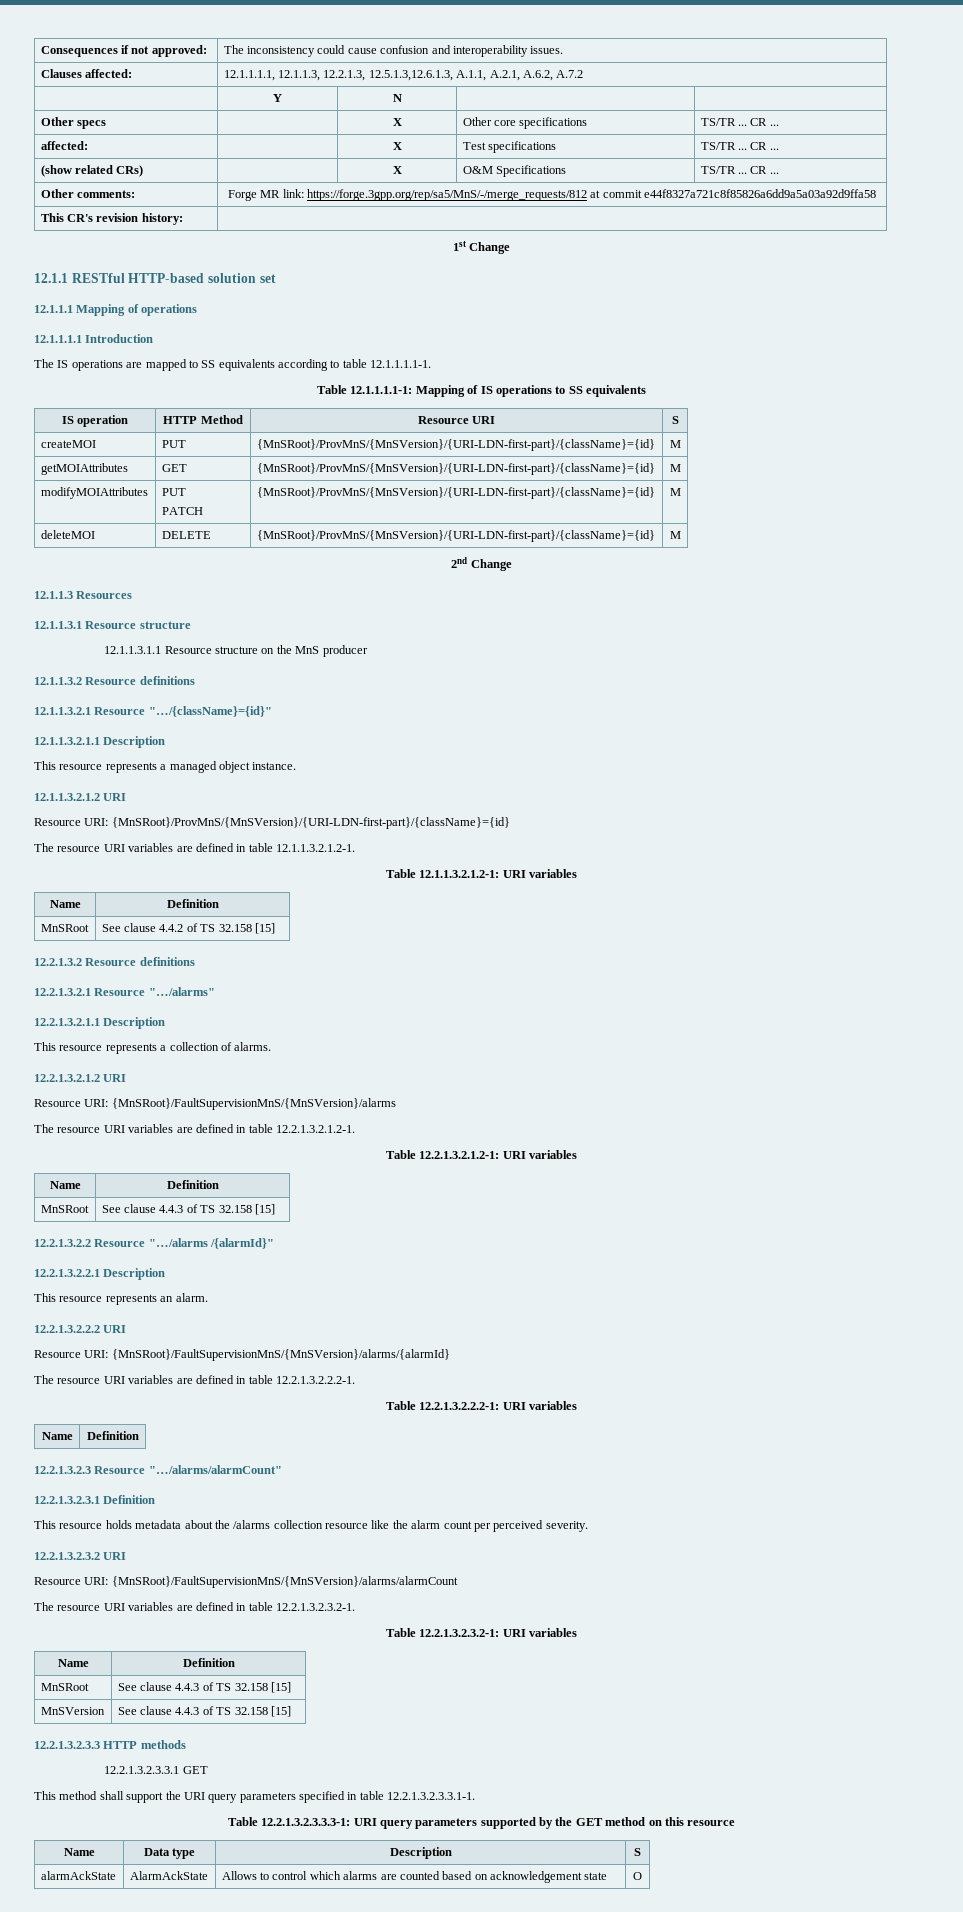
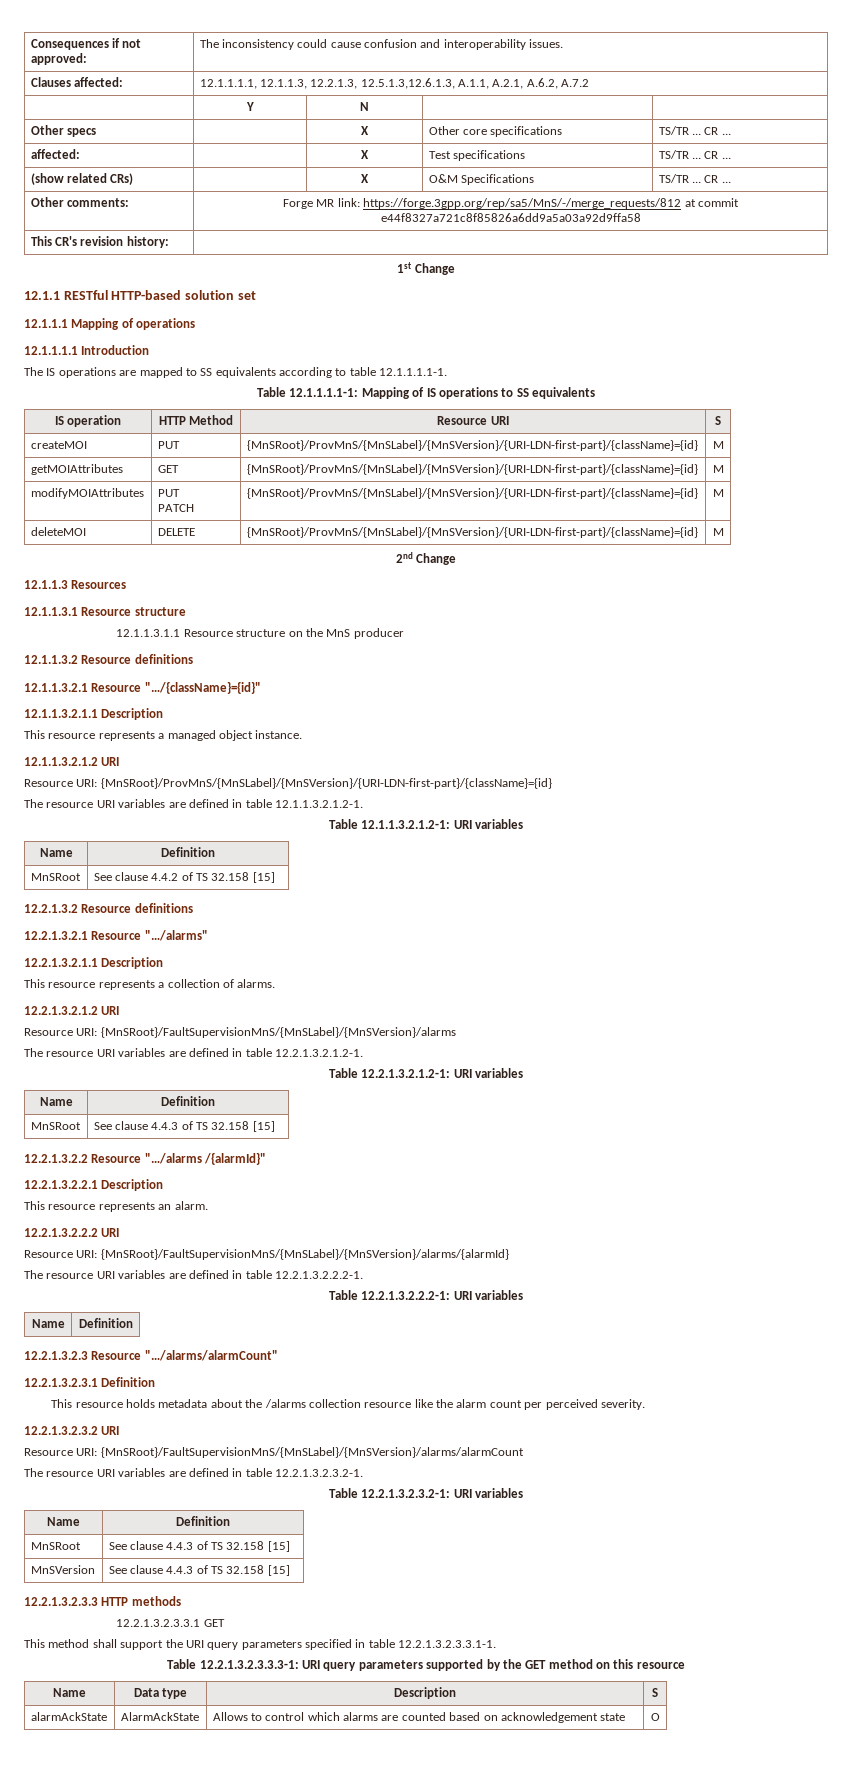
[256,439,655,451] {MnSRoot}/ProvMnS/{MnSVersion}/{URI-LDN-first-part}/{className}={id} -> [246,440,698,451] {MnSRoot}/ProvMnS/{MnSLabel}/{MnSVersion}/{URI-LDN-first-part}/{className}={id}
[256,463,655,475] {MnSRoot}/ProvMnS/{MnSVersion}/{URI-LDN-first-part}/{className}={id} -> [246,464,698,475] {MnSRoot}/ProvMnS/{MnSLabel}/{MnSVersion}/{URI-LDN-first-part}/{className}={id}
[256,487,655,499] {MnSRoot}/ProvMnS/{MnSVersion}/{URI-LDN-first-part}/{className}={id} -> [246,488,698,499] {MnSRoot}/ProvMnS/{MnSLabel}/{MnSVersion}/{URI-LDN-first-part}/{className}={id}
[256,530,655,542] {MnSRoot}/ProvMnS/{MnSVersion}/{URI-LDN-first-part}/{className}={id} -> [246,527,698,538] {MnSRoot}/ProvMnS/{MnSLabel}/{MnSVersion}/{URI-LDN-first-part}/{className}={id}
[111,817,510,829] {MnSRoot}/ProvMnS/{MnSVersion}/{URI-LDN-first-part}/{className}={id} -> [100,778,552,789] {MnSRoot}/ProvMnS/{MnSLabel}/{MnSVersion}/{URI-LDN-first-part}/{className}={id}
[111,1098,396,1110] {MnSRoot}/FaultSupervisionMnS/{MnSVersion}/alarms -> [100,1027,456,1038] {MnSRoot}/FaultSupervisionMnS/{MnSLabel}/{MnSVersion}/alarms
[111,1349,450,1361] {MnSRoot}/FaultSupervisionMnS/{MnSVersion}/alarms/{alarmId} -> [100,1249,509,1260] {MnSRoot}/FaultSupervisionMnS/{MnSLabel}/{MnSVersion}/alarms/{alarmId}
[111,1576,458,1588] {MnSRoot}/FaultSupervisionMnS/{MnSVersion}/alarms/alarmCount -> [100,1447,524,1458] {MnSRoot}/FaultSupervisionMnS/{MnSLabel}/{MnSVersion}/alarms/alarmCount

